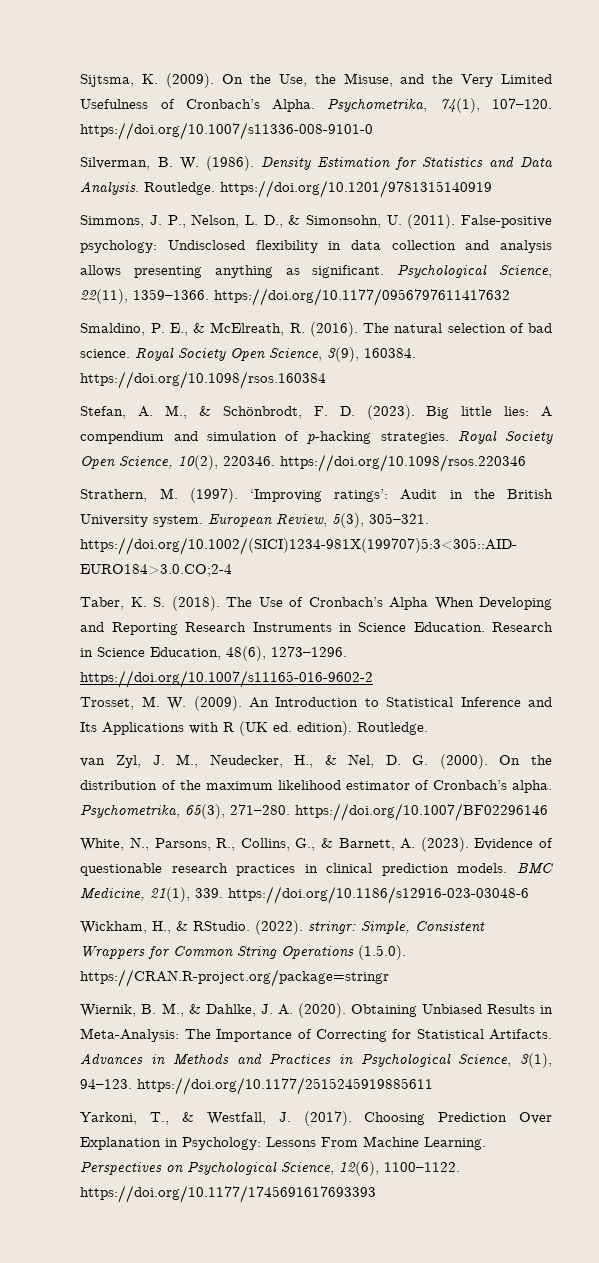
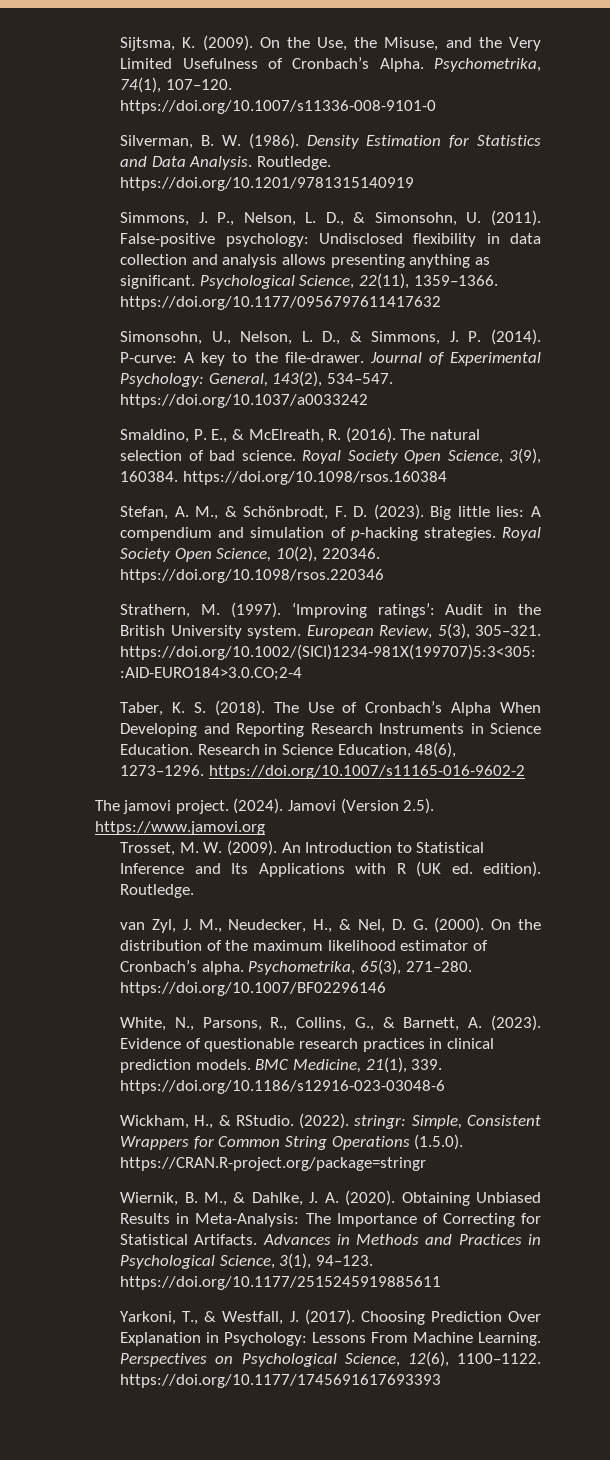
(511, 297) none -> [120,329,541,345] [120,352,541,366] [120,371,393,387] [120,394,369,408] // Simonsohn, U., Nelson, L. D., & Simmons, J. P. (2014). P-curve: A key to the file-drawer. Journal of Experimental Psychology: General, 143(2), 534–547. https://doi.org/10.1037/a0033242
(374, 679) none -> [94,798,435,814] [94,821,265,835] // The jamovi project. (2024). Jamovi (Version 2.5). https://www.jamovi.org

